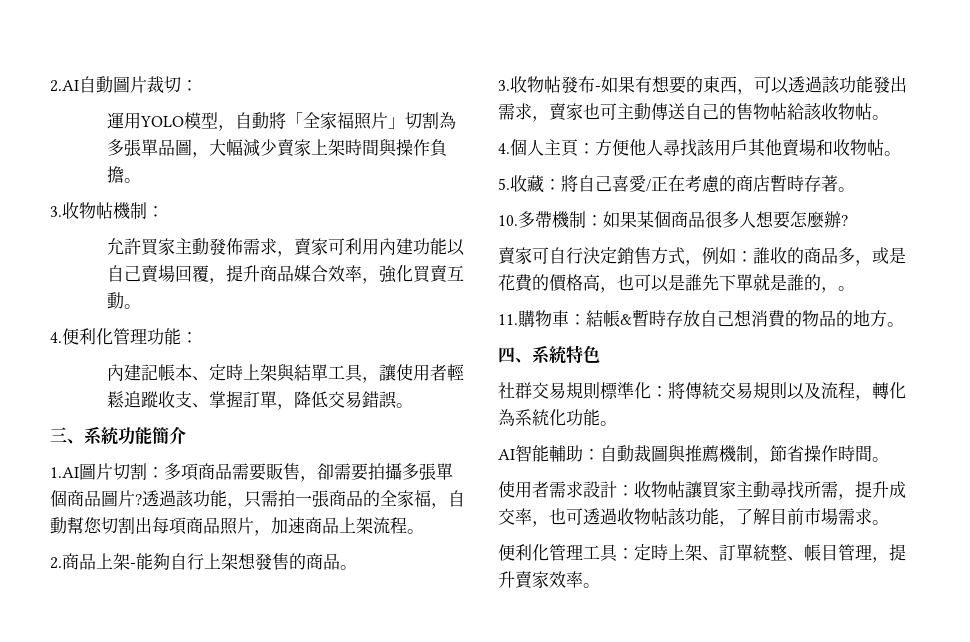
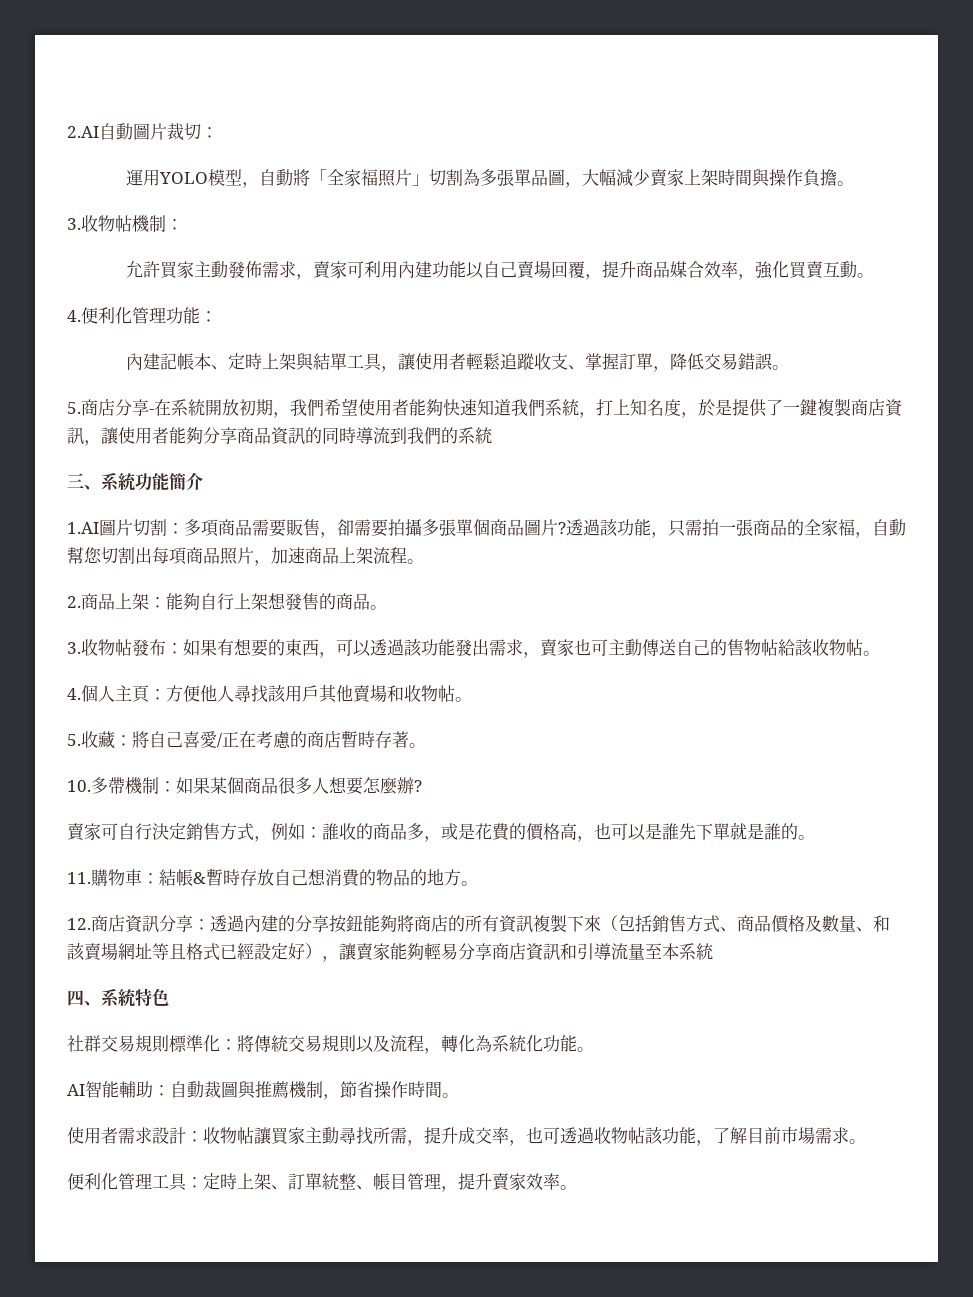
(413, 405) none -> [67,398,903,418] [67,427,492,446] // 5.商店分享-在系統開放初期，我們希望使用者能夠快速知道我們系統，打上知名度，於是提供了一鍵複製商店資訊，讓使用者能夠分享商品資訊的同時導流到我們的系統
[130,563,136,568] - -> [149,597,166,608] ：
[595,86,601,91] - -> [166,643,183,654] ：
[821,287,838,293] ， -> (798, 831) none
(904, 324) none -> [67,914,890,933] [67,943,713,962] // 12.商店資訊分享：透過內建的分享按鈕能夠將商店的所有資訊複製下來（包括銷售方式、商品價格及數量、和該賣場網址等且格式已經設定好），讓賣家能夠輕易分享商店資訊和引導流量至本系統

